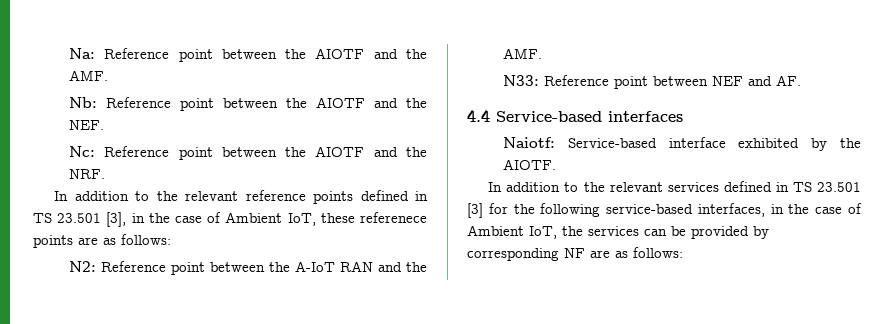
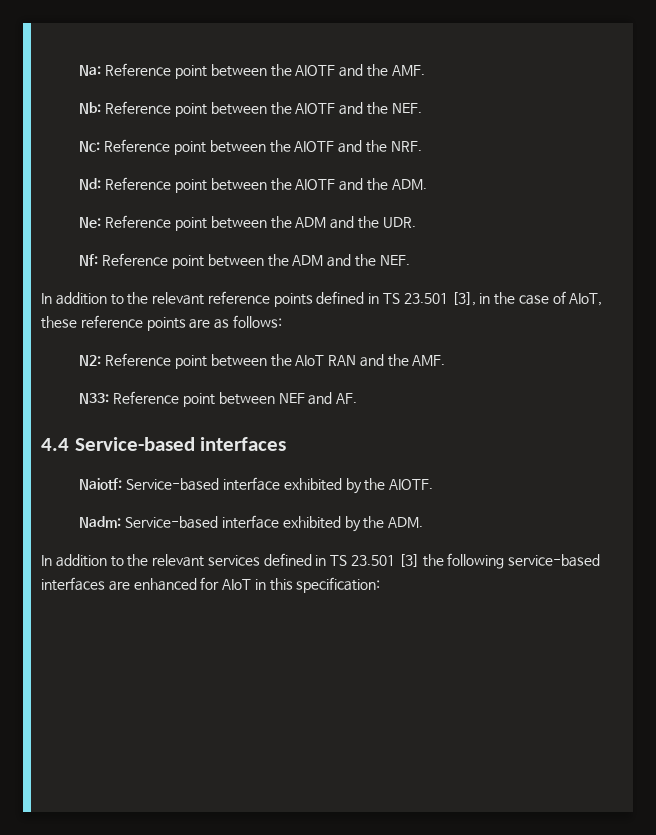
(105, 174) none -> [79,177,427,193] [79,215,416,231] [79,253,410,269] // Nd: Reference point between the AIOTF and the ADM. // Ne: Reference point between the ADM and the UDR. // Nf: Reference point between the ADM and the NEF.
[225,212,427,226] Ambient IoT, these referenece -> [569,293,603,306] [41,315,143,329] AIoT, these reference
[294,261,335,272] A-IoT -> [295,355,325,366] AIoT
(556, 164) none -> [79,515,424,532] // Nadm: Service-based interface exhibited by the ADM.
[488,203,508,214] for -> (419, 560) none
[697,203,862,217] [467,225,769,239] [467,247,683,261] interfaces, in the case of Ambient IoT, the services can be provided by corresponding NF are as follows: -> [41,577,381,593] interfaces are enhanced for AIoT in this specification:

